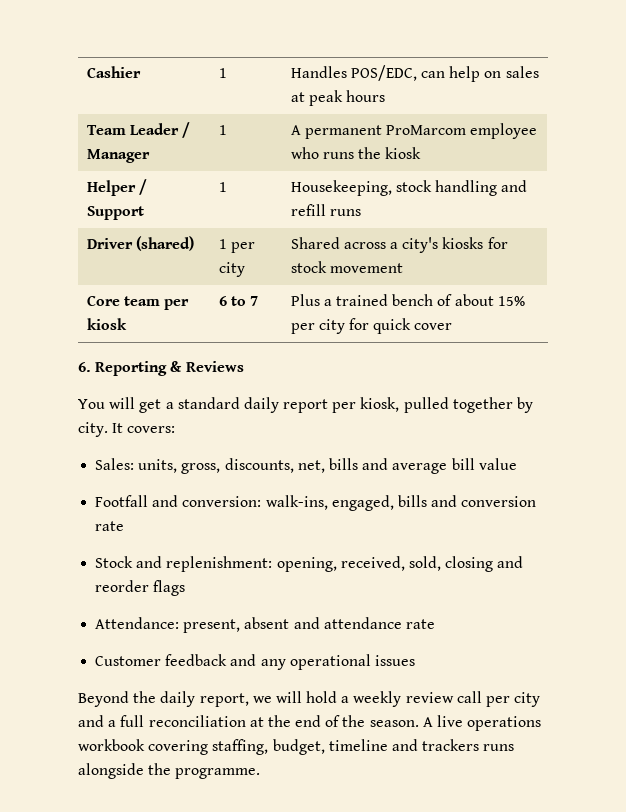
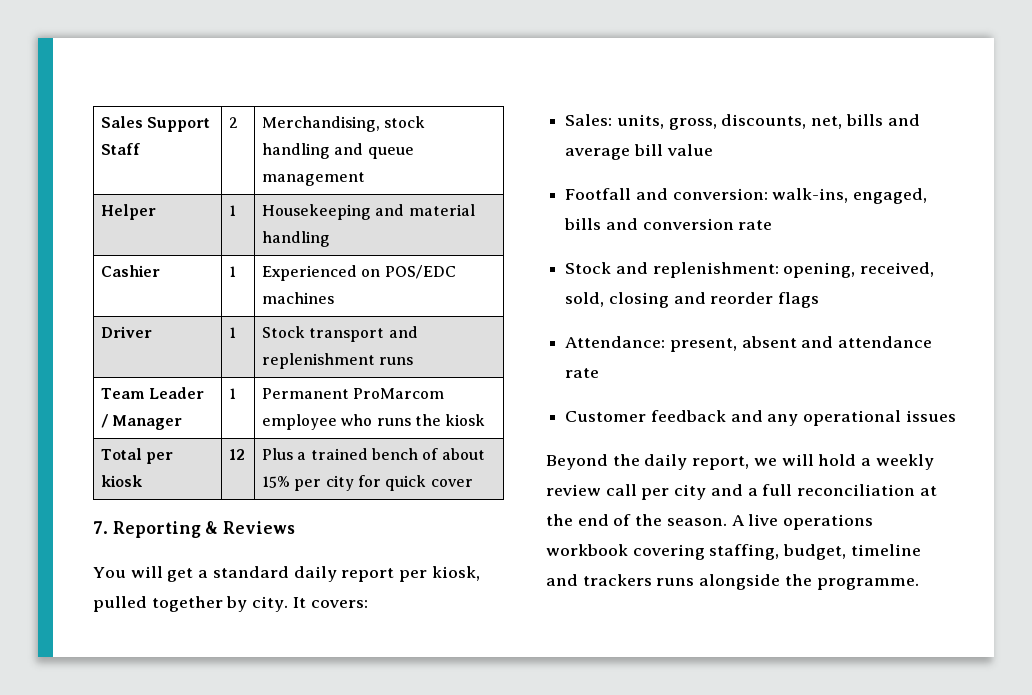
[86,66,141,78] [218,68,227,78] [290,65,539,82] [290,90,385,106] Cashier | 1 | Handles POS/EDC, can help on sales at peak hours -> [101,116,211,132] [101,143,141,155] [229,117,239,128] [262,116,426,132] [262,143,414,159] [262,172,366,186] [101,204,157,220] [229,205,237,216] [262,204,475,220] [262,231,331,247] [101,265,161,277] [229,266,237,277] [262,265,456,281] [262,292,335,304] [101,326,153,338] [229,327,237,338] [262,326,418,342] [262,353,414,369] Sales Support Staff | 2 | Merchandising, stock handling and queue management // Helper | 1 | Housekeeping and material handling // Cashier | 1 | Experienced on POS/EDC machines // Driver | 1 | Stock transport and replenishment runs
[290,125,382,139] A permanent -> [262,388,350,399] Permanent
[86,179,147,196] [86,206,144,220] [218,182,227,192] [290,180,528,196] [290,204,361,216] [86,236,194,251] [218,239,255,253] [218,262,245,277] [290,237,508,253] [290,261,403,273] [86,295,160,306] Helper / Support | 1 | Housekeeping, stock handling and refill runs // Driver (shared) | 1 per city | Shared across a city's kiosks for stock movement // Core team -> [101,448,143,460] Total
[218,296,258,306] 6 to 7 -> [229,449,246,460] 12
[78,362,91,372] 6. -> [93,521,108,534] 7.

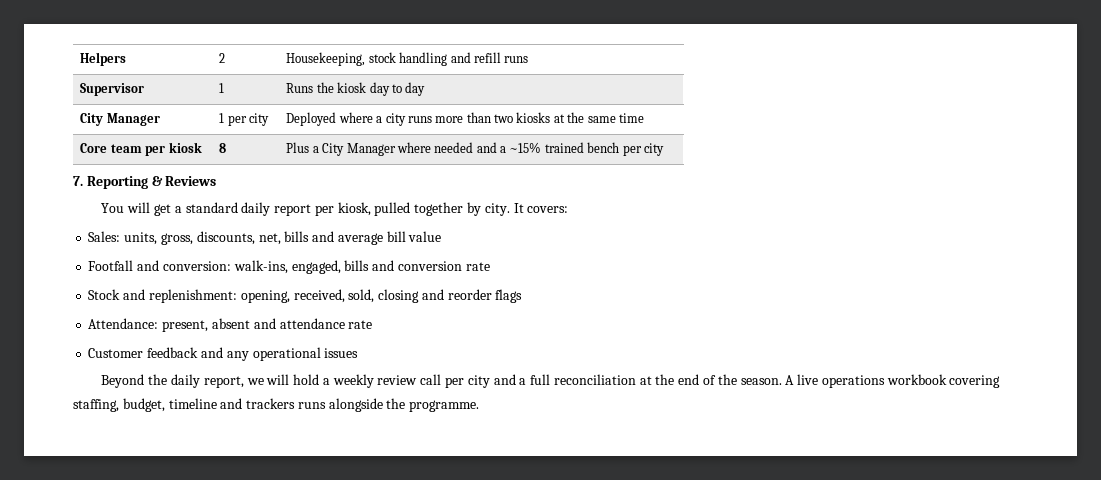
[101,116,211,132] [101,143,141,155] Sales Support Staff -> [80,52,127,66] Helpers
[262,116,381,132] Merchandising, -> [286,52,366,66] Housekeeping,
[367,147,414,159] [262,172,366,186] [101,204,157,220] [229,205,237,216] [262,204,475,220] [262,231,331,247] [101,265,161,277] [229,266,237,277] [262,265,456,281] [262,292,335,304] [101,326,153,338] [229,327,237,338] [262,326,418,342] [262,353,414,369] [101,387,205,399] [101,414,183,430] [229,388,237,399] [262,388,445,399] [262,414,486,430] [101,448,143,460] queue management // Helper | 1 | Housekeeping and material handling // Cashier | 1 | Experienced on POS/EDC machines // Driver | 1 | Stock transport and replenishment runs // Team Leader / Manager | 1 | Permanent ProMarcom employee who runs the kiosk // Total -> [473,52,529,63] [80,83,145,96] [219,83,225,93] [286,82,426,96] [80,113,160,126] [219,113,270,126] [286,112,644,126] [80,143,142,153] refill runs // Supervisor | 1 | Runs the kiosk day to day // City Manager | 1 per city | Deployed where a city runs more than two kiosks at the same time // Core team
[229,449,246,460] 12 -> [219,143,227,153] 8
[310,448,485,460] [262,475,473,491] trained bench of about 15% per city for quick cover -> [322,142,664,156] City Manager where needed and a ~15% trained bench per city

